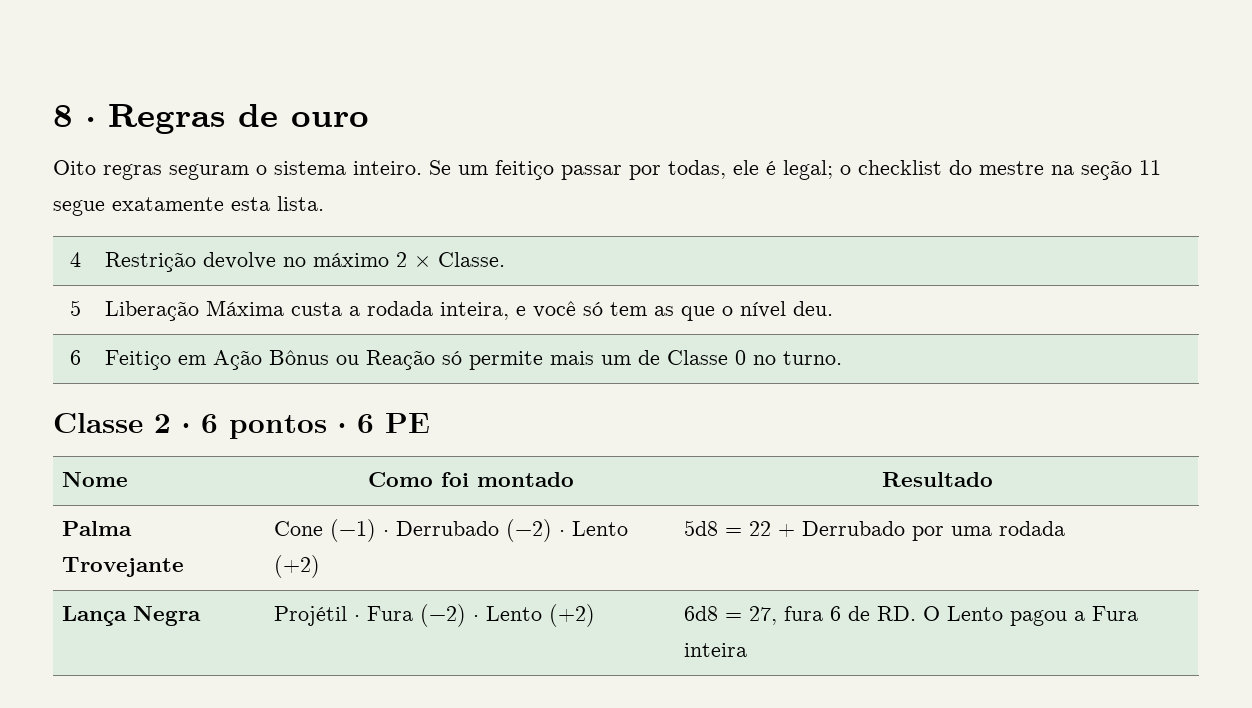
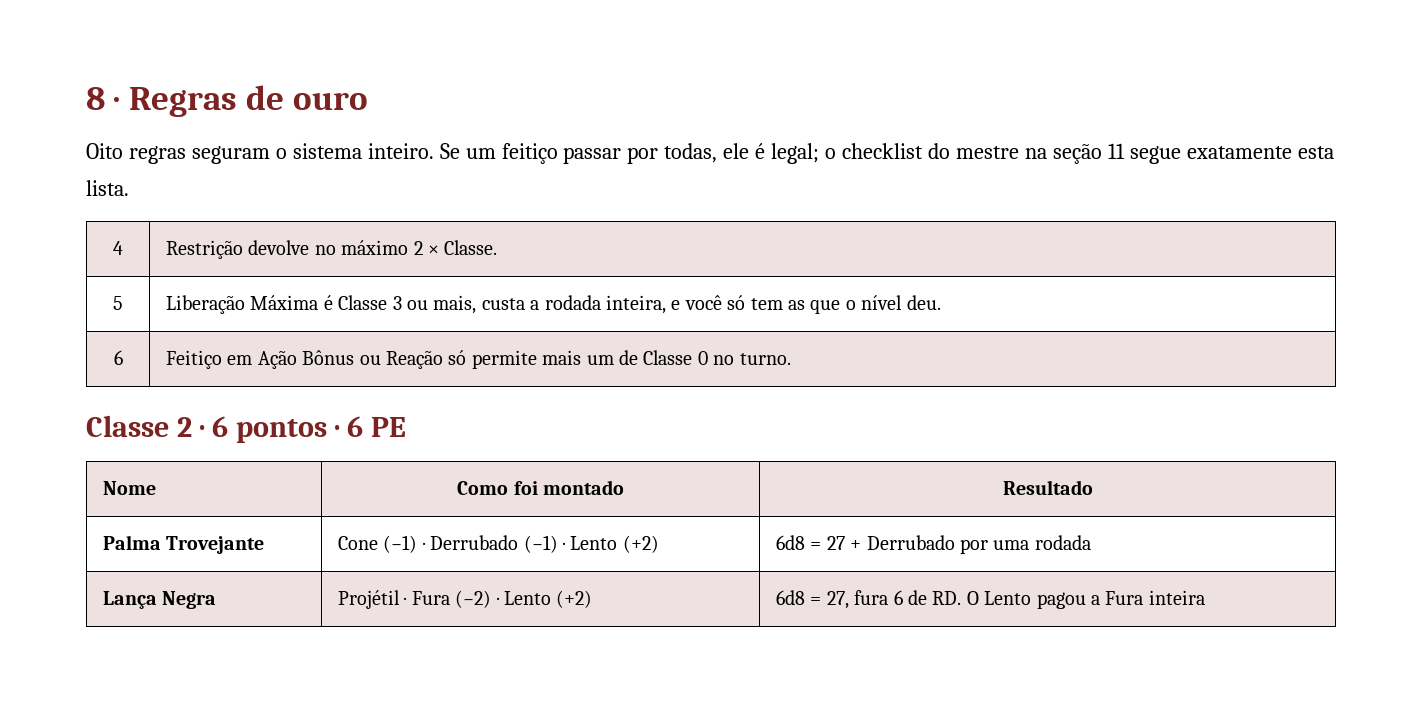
(285, 308) none -> [323,295,477,314] é Classe 3 ou mais,
[506,519,629,542] [274,555,321,578] [684,520,772,536] (−2) · Lento (+2) | 5d8 = 22 -> [523,535,659,553] [776,535,845,550] (−1) · Lento (+2) | 6d8 = 27

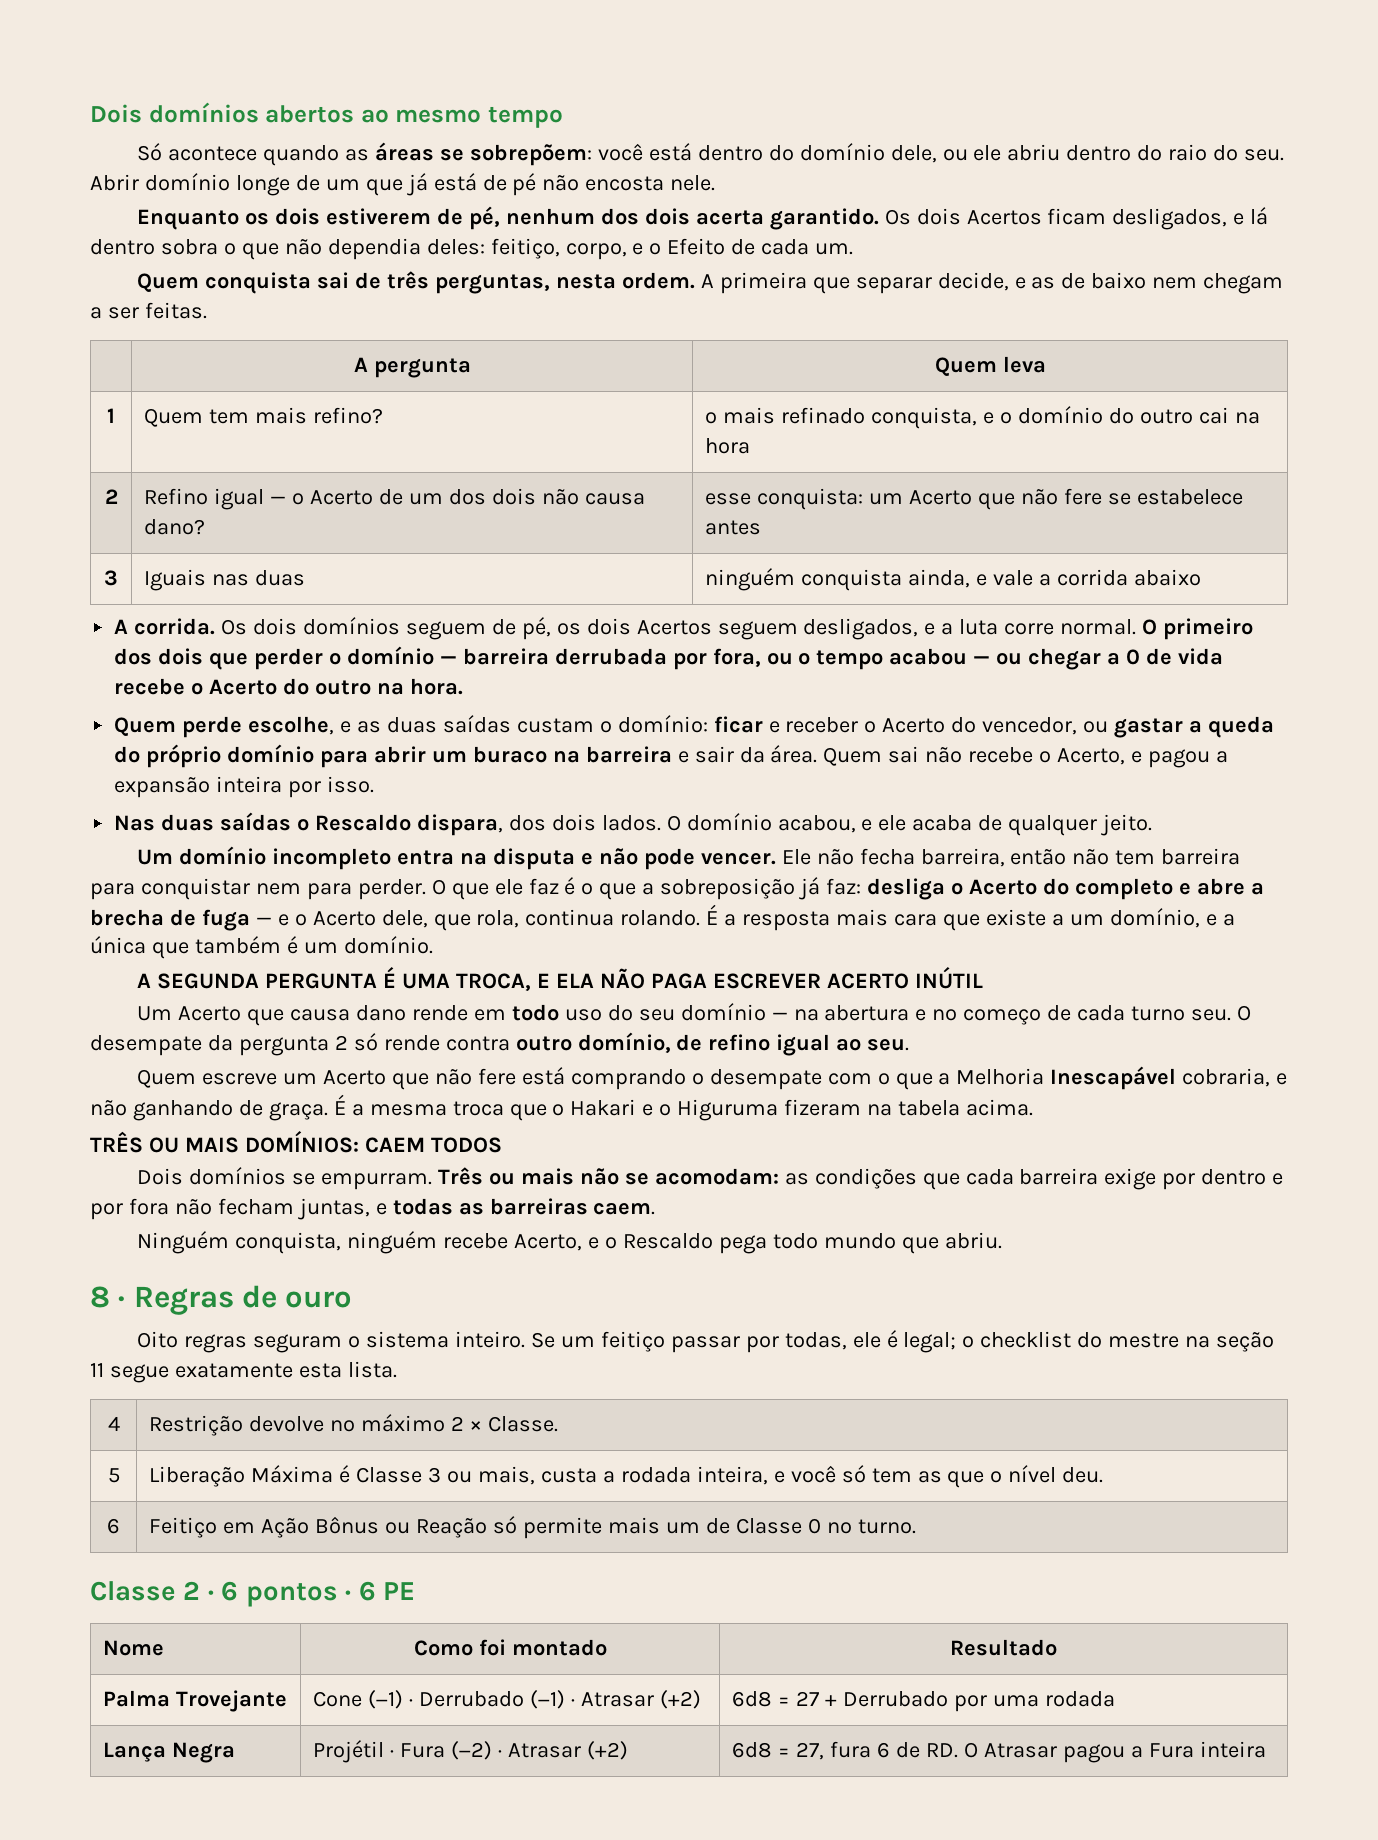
(86, 98) none -> [90,102,564,128] [137,142,1285,166] [90,173,716,196] [137,206,1269,230] [90,238,854,260] [137,271,1284,294] [90,302,207,319] [353,357,471,378] [934,356,1046,376] [107,408,115,423] [144,407,384,427] [705,406,1260,429] [705,438,751,454] [104,489,118,504] [144,488,645,510] [144,519,206,535] [705,488,1243,510] [705,520,762,535] [104,570,118,586] [144,569,306,591] [705,568,1201,591] [114,617,1254,640] [114,646,1223,670] [114,678,463,695] [114,715,1275,738] [114,744,1228,768] [114,776,375,798] [114,812,1153,836] [137,846,1241,870] [90,877,1264,900] [90,904,1235,931] [90,936,433,959] [137,967,983,991] [137,1003,1251,1026] [90,1032,910,1056] [137,1066,1288,1090] [90,1094,1033,1121] [90,1131,502,1153] [137,1167,1284,1190] [90,1198,656,1220] [137,1231,1002,1254] Dois domínios abertos ao mesmo tempo // Só acontece quando as áreas se sobrepõem: você está dentro do domínio dele, ou ele abriu dentro do raio do seu. Abrir domínio longe de um que já está de pé não encosta nele. // Enquanto os dois estiverem de pé, nenhum dos dois acerta garantido. Os dois Acertos ficam desligados, e lá dentro sobra o que não dependia deles: feitiço, corpo, e o Efeito de cada um. // Quem conquista sai de três perguntas, nesta ordem. A primeira que separar decide, e as de baixo nem chegam a ser feitas. // | A pergunta | Quem leva // 1 | Quem tem mais refino? | o mais refinado conquista, e o domínio do outro cai na hora // 2 | Refino igual — o Acerto de um dos dois não causa dano? | esse conquista: um Acerto que não fere se estabelece antes // 3 | Iguais nas duas | ninguém conquista ainda, e vale a corrida abaixo // A corrida. Os dois domínios seguem de pé, os dois Acertos seguem desligados, e a luta corre normal. O primeiro dos dois que perder o domínio — barreira derrubada por fora, ou o tempo acabou — ou chegar a 0 de vida recebe o Acerto do outro na hora. // Quem perde escolhe, e as duas saídas custam o domínio: ficar e receber o Acerto do vencedor, ou gastar a queda do próprio domínio para abrir um buraco na barreira e sair da área. Quem sai não recebe o Acerto, e pagou a expansão inteira por isso. // Nas duas saídas o Rescaldo dispara, dos dois lados. O domínio acabou, e ele acaba de qualquer jeito. // Um domínio incompleto entra na disputa e não pode vencer. Ele não fecha barreira, então não tem barreira para conquistar nem para perder. O que ele faz é o que a sobreposição já faz: desliga o Acerto do completo e abre a brecha de fuga — e o Acerto dele, que rola, continua rolando. É a resposta mais cara que existe a um domínio, e a única que também é um domínio. // A SEGUNDA PERGUNTA É UMA TROCA, E ELA NÃO PAGA ESCREVER ACERTO INÚTIL // Um Acerto que causa dano rende em todo uso do seu domínio — na abertura e no começo de cada turno seu. O desempate da pergunta 2 só rende contra outro domínio, de refino igual ao seu. // Quem escreve um Acerto que não fere está comprando o desempate com o que a Melhoria Inescapável cobraria, e não ganhando de graça. É a mesma troca que o Hakari e o Higuruma fizeram na tabela acima. // TRÊS OU MAIS DOMÍNIOS: CAEM TODOS // Dois domínios se empurram. Três ou mais não se acomodam: as condições que cada barreira exige por dentro e por fora não fecham juntas, e todas as barreiras caem. // Ninguém conquista, ninguém recebe Acerto, e o Rescaldo pega todo mundo que abriu. //
[570,536,618,550] Lento -> [581,1692,655,1707] Atrasar
[504,591,552,605] Lento -> [508,1743,582,1758] Atrasar
[984,591,1032,605] Lento -> [983,1743,1057,1758] Atrasar

